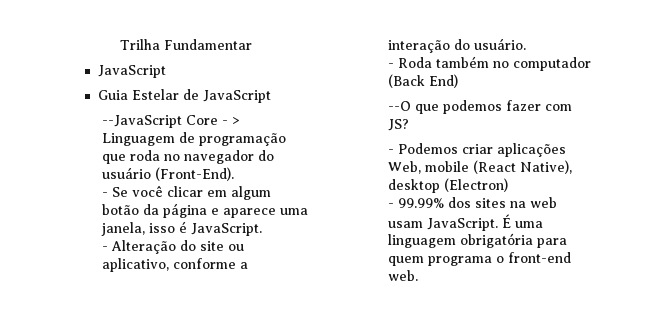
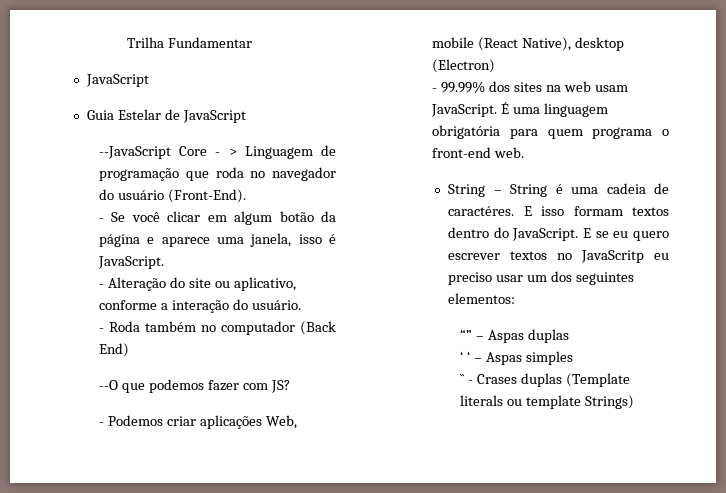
(418, 275) none -> [448,183,669,197] [448,206,669,216] [448,227,669,241] [448,250,669,263] [448,271,634,285] [448,293,516,304] [460,329,569,343] [460,351,573,365] [460,373,630,387] [460,395,634,409] // String – String é uma cadeia de caractéres. E isso formam textos dentro do JavaScript. E se eu quero escrever textos no JavaScritp eu preciso usar um dos seguintes elementos: // “” – Aspas duplas // ‘ ‘ – Aspas simples // `` - Crases duplas (Template literals ou template Strings)

